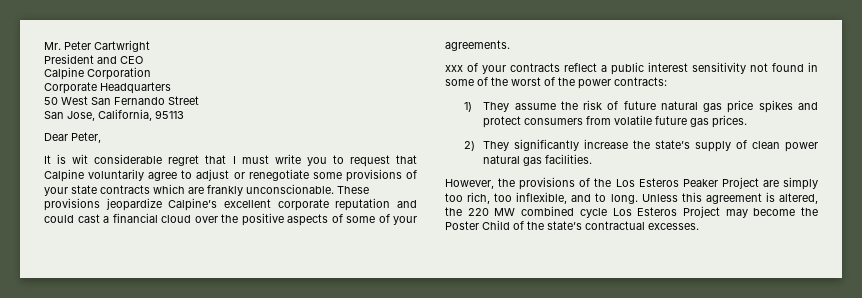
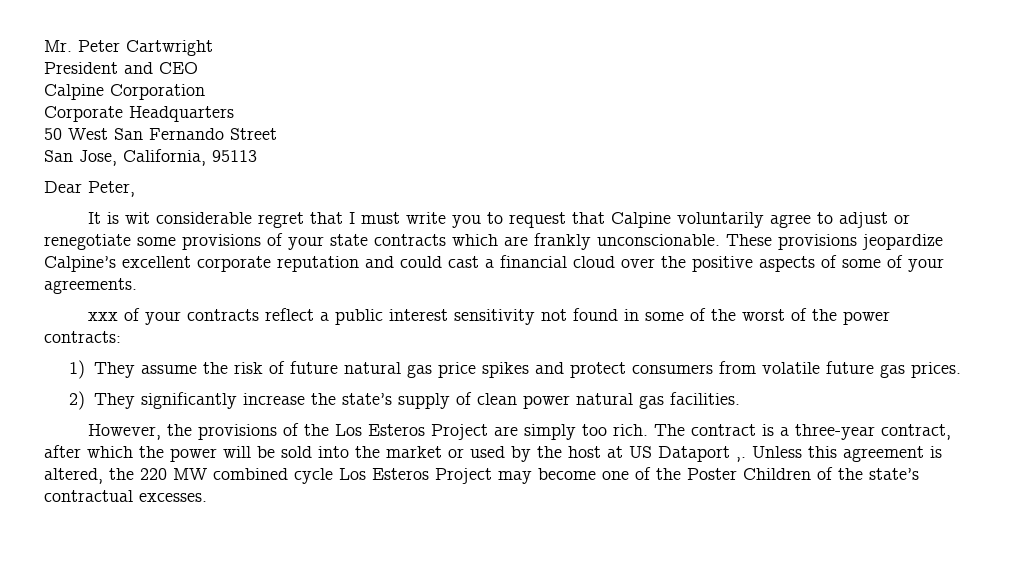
[682,179,718,187] Peaker -> (426, 430) none
[467,192,638,204] rich, too inflexible, and to long. -> [613,424,952,440] [44,445,746,462] rich. The contract is a three-year contract, after which the power will be sold into the market or used by the host at US Dataport ,.
(796, 212) none -> [602,467,651,480] one of
[482,220,510,230] Child -> [743,468,811,480] Children

